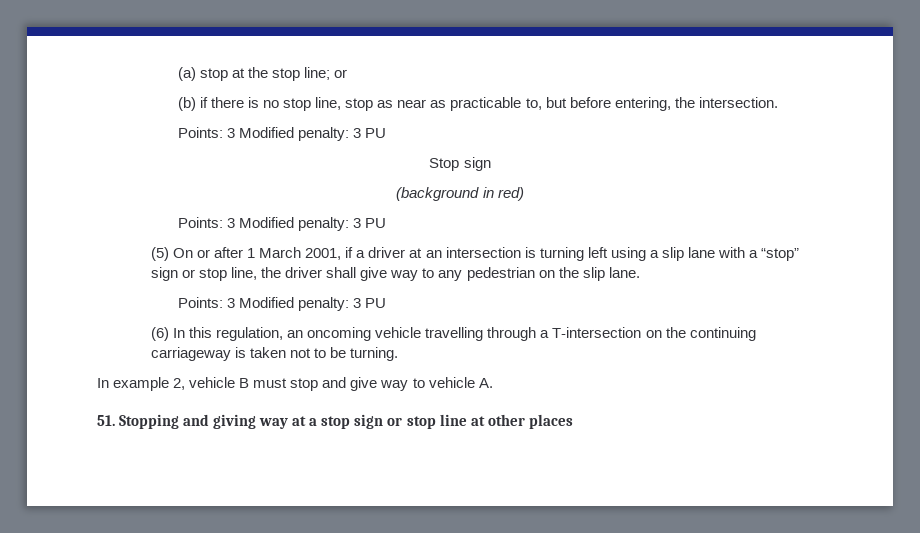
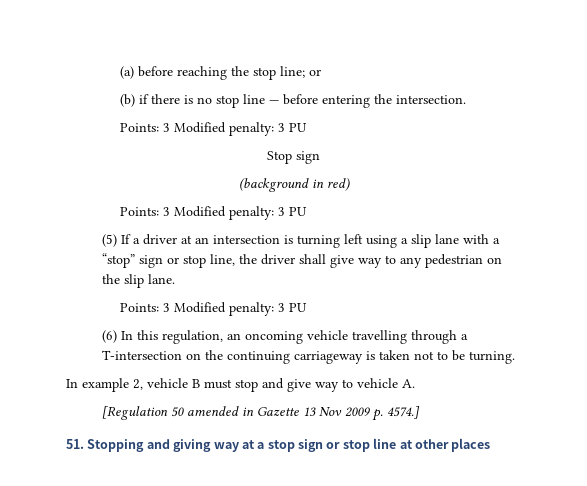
[199,68,246,81] stop at -> [138,66,228,80] before reaching
[315,97,671,111] line, stop as near as practicable to, but before entering, -> [243,94,371,108] line — before entering
[173,247,354,260] On or after 1 March 2001, if -> [121,234,132,244] If
(493, 383) none -> [102,406,421,421] // [Regulation 50 amended in Gazette 13 Nov 2009 p. 4574.]

